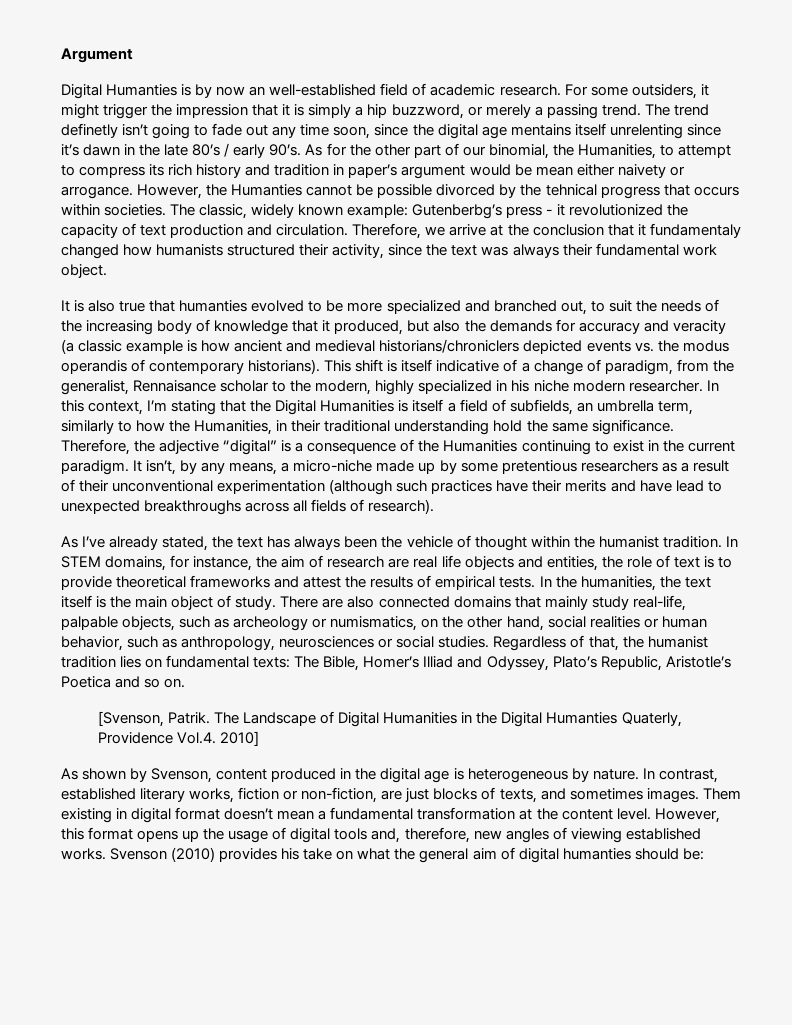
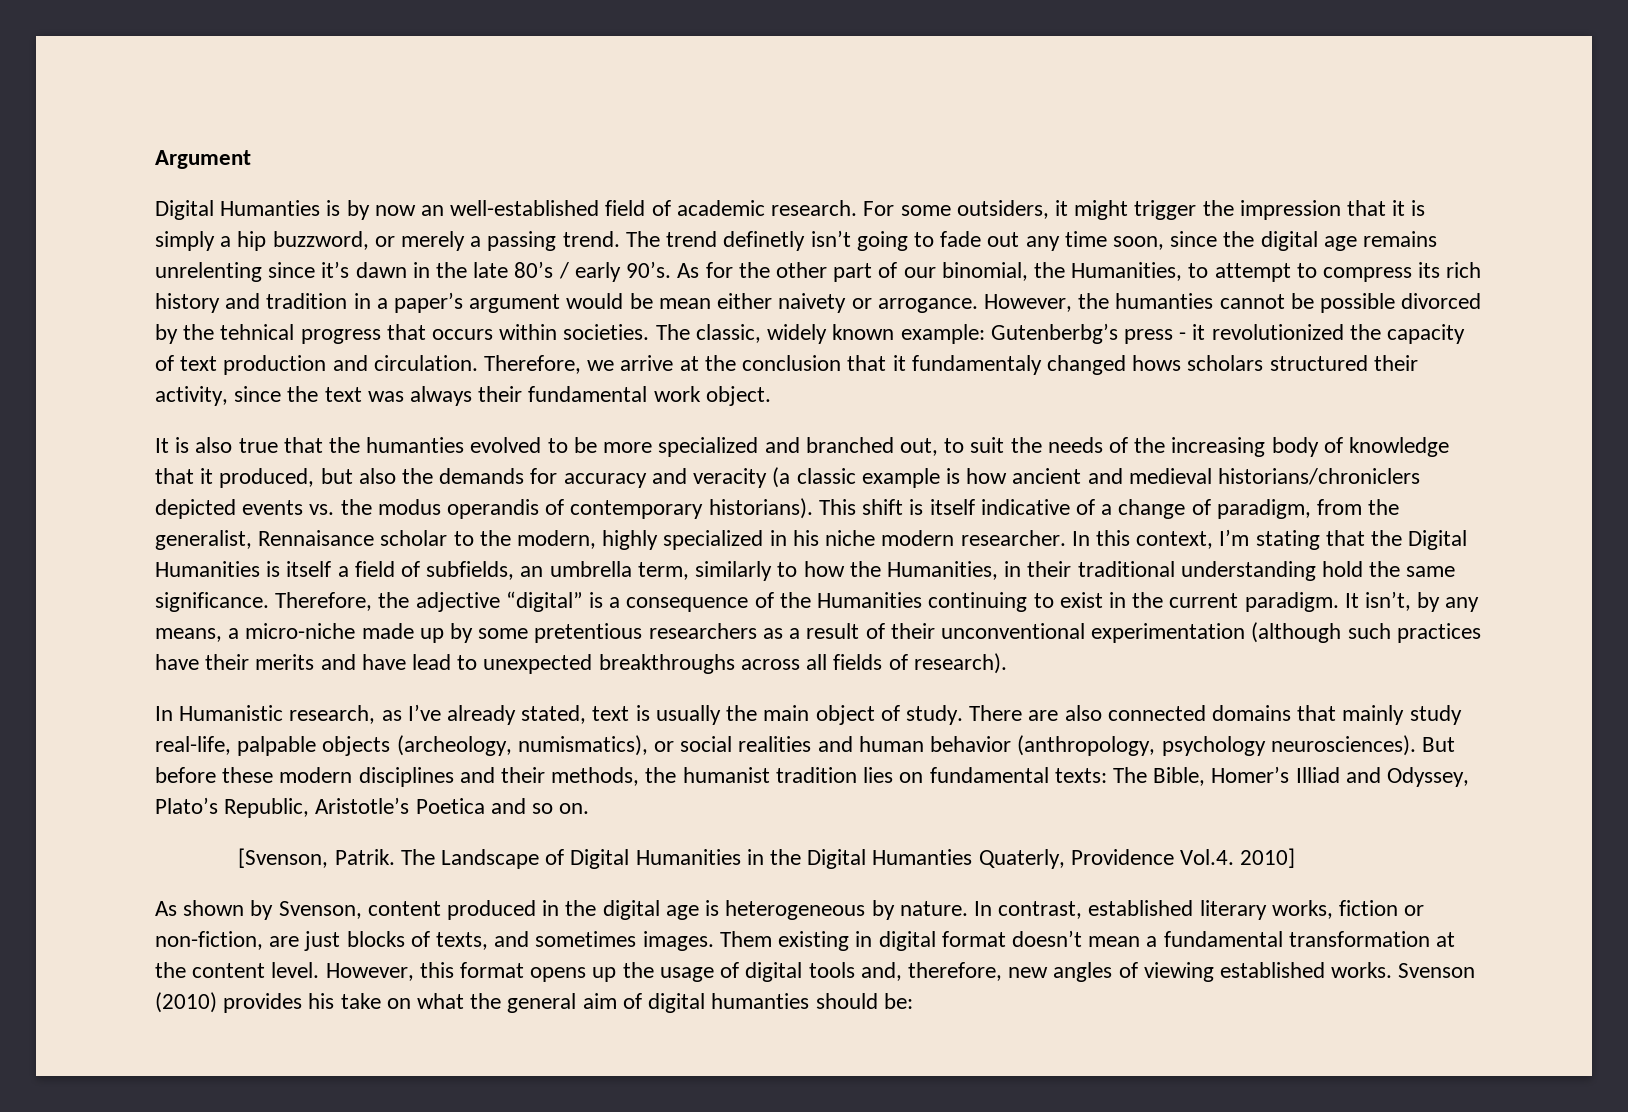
[510,123,606,136] mentains itself -> [1363,231,1438,247] remains
(345, 169) none -> [376,298,388,309] a
[231,184,303,196] Humanties -> [1115,293,1214,309] humanties
[123,244,224,256] how humanists -> [1132,355,1264,371] hows scholars
(176, 306) none -> [329,437,361,453] the
[61,535,738,551] [61,555,732,571] [61,575,711,591] [61,595,107,608] As I’ve already stated, the text has always been the vehicle of thought within the humanist tradition. In STEM domains, for instance, the aim of research are real life objects and entities, the role of text is to provide theoretical frameworks and attest the results of empirical tests. In the humanities, the text itself is -> [155,704,721,725] In Humanistic research, as I’ve already stated, text is usually
[122,616,707,631] [61,635,619,651] objects, such as archeology or numismatics, on the other hand, social realities or human behavior, such as anthropology, neurosciences or social studies. Regardless of that, -> [322,735,1455,756] [155,767,640,787] objects (archeology, numismatics), or social realities and human behavior (anthropology, psychology neurosciences). But before these modern disciplines and their methods,

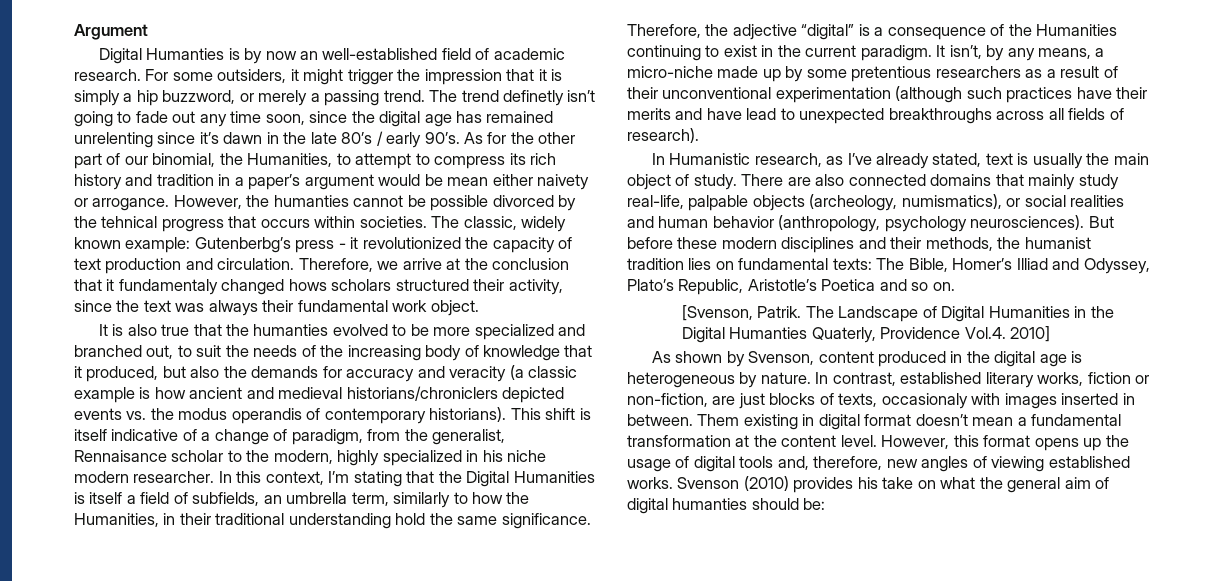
[1363,231,1438,247] remains -> [456,111,554,123] has remained
[494,931,714,951] and sometimes images. -> [881,393,1135,409] [627,414,693,426] occasionaly with images inserted in between.

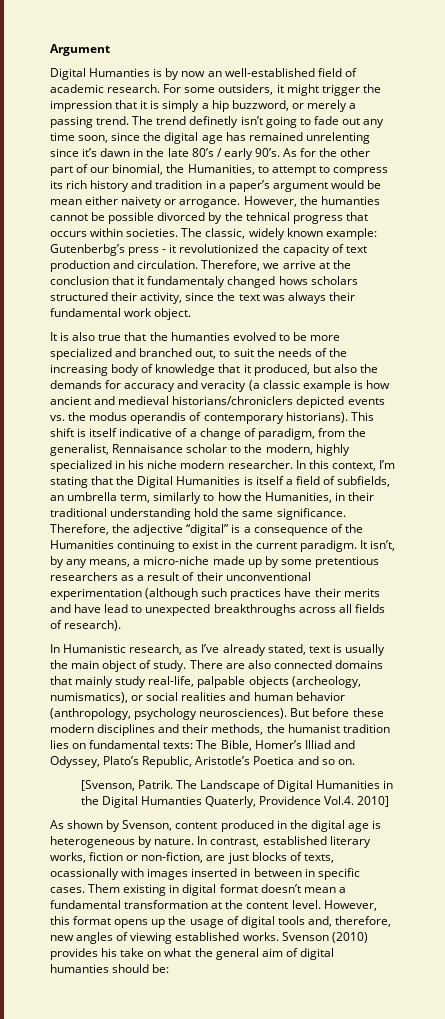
[881,393,968,409] occasionaly -> [50,868,119,880] ocassionally
[627,414,693,426] between. -> [253,868,360,880] [50,887,85,893] between in specific cases.

